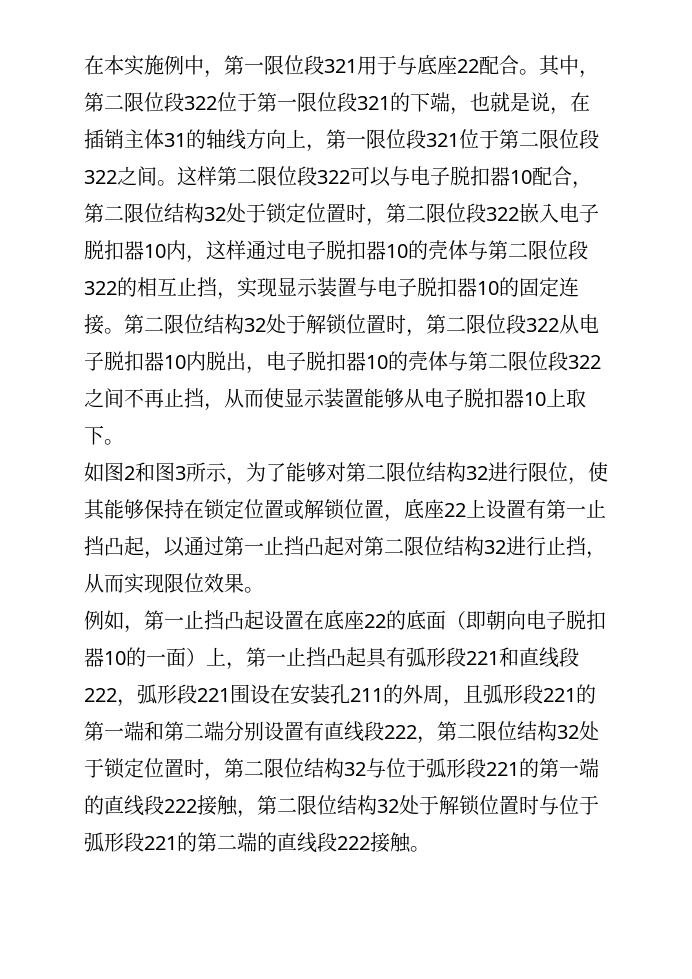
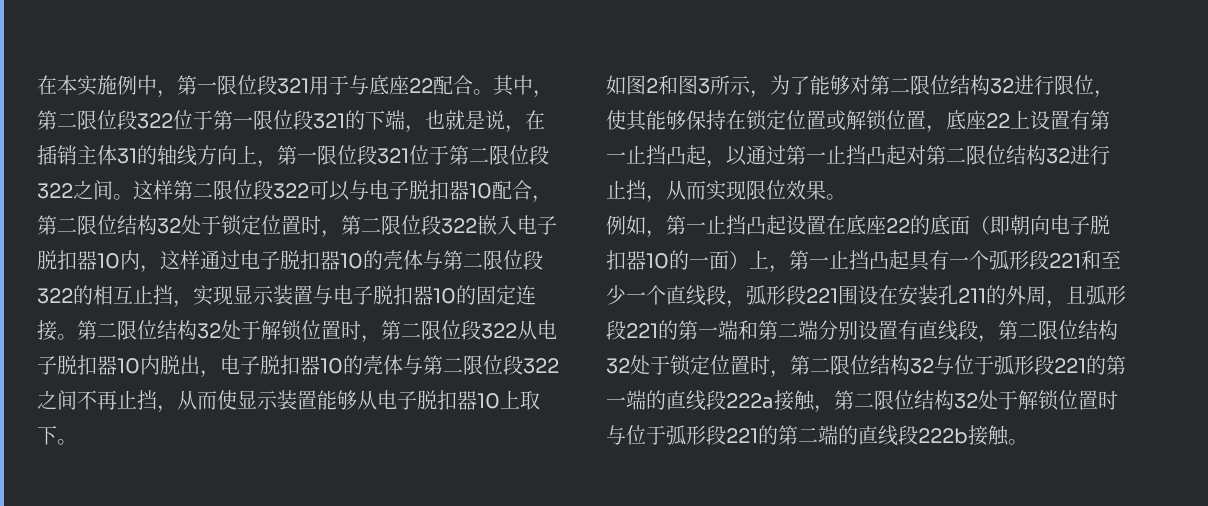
(406, 657) none -> [949,250,989,270] 一个
[519,647,579,668] [84,688,117,702] 直线段222 -> [1101,250,1121,269] [606,285,726,306] 至少一个直线段
[384,725,417,739] 222 -> (978, 330) none
[164,799,197,813] 222 -> [726,393,774,409] 222a
[337,836,370,850] 222 -> [918,428,968,444] 222b

